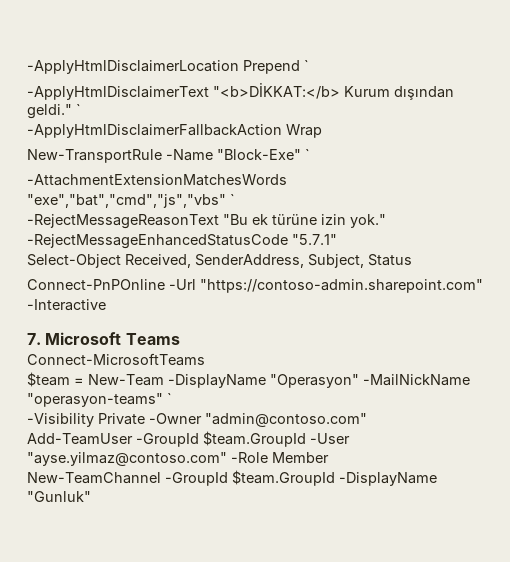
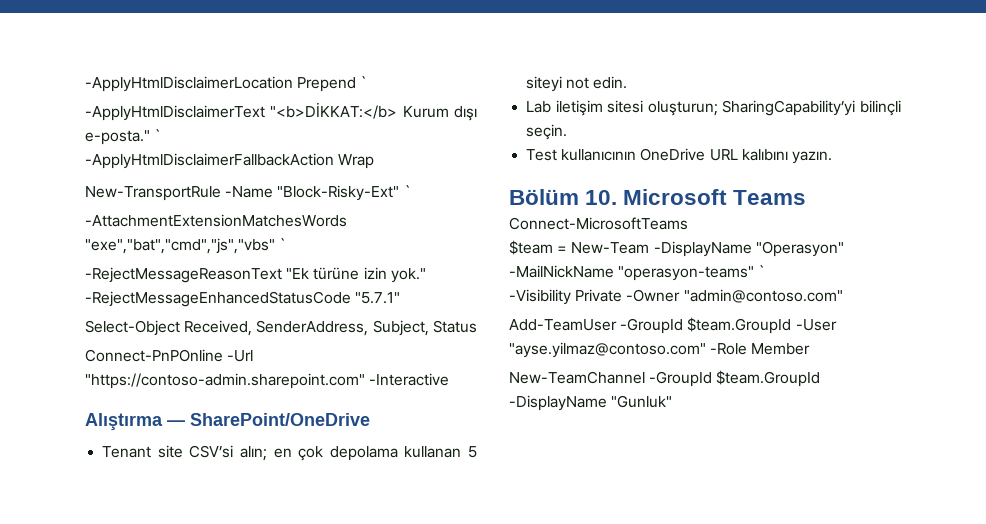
[394,86,454,100] [27,104,72,119] dışından geldi." -> [454,106,477,121] [85,130,150,145] dışı e-posta."
[217,149,301,160] "Block-Exe" -> [277,185,400,201] "Block-Risky-Ext"
[223,214,268,225] "Bu ek -> [286,268,310,279] "Ek
[27,333,41,345] 7. -> [85,413,370,431] [102,445,477,461] [526,76,628,92] [526,100,901,116] [526,124,568,140] [526,148,832,164] [509,189,618,205] Alıştırma — SharePoint/OneDrive // Tenant site CSV’si alın; en çok depolama kullanan 5 siteyi not edin. // Lab iletişim sitesi oluşturun; SharingCapability’yi bilinçli seçin. // Test kullanıcının OneDrive URL kalıbını yazın. // Bölüm 10.

